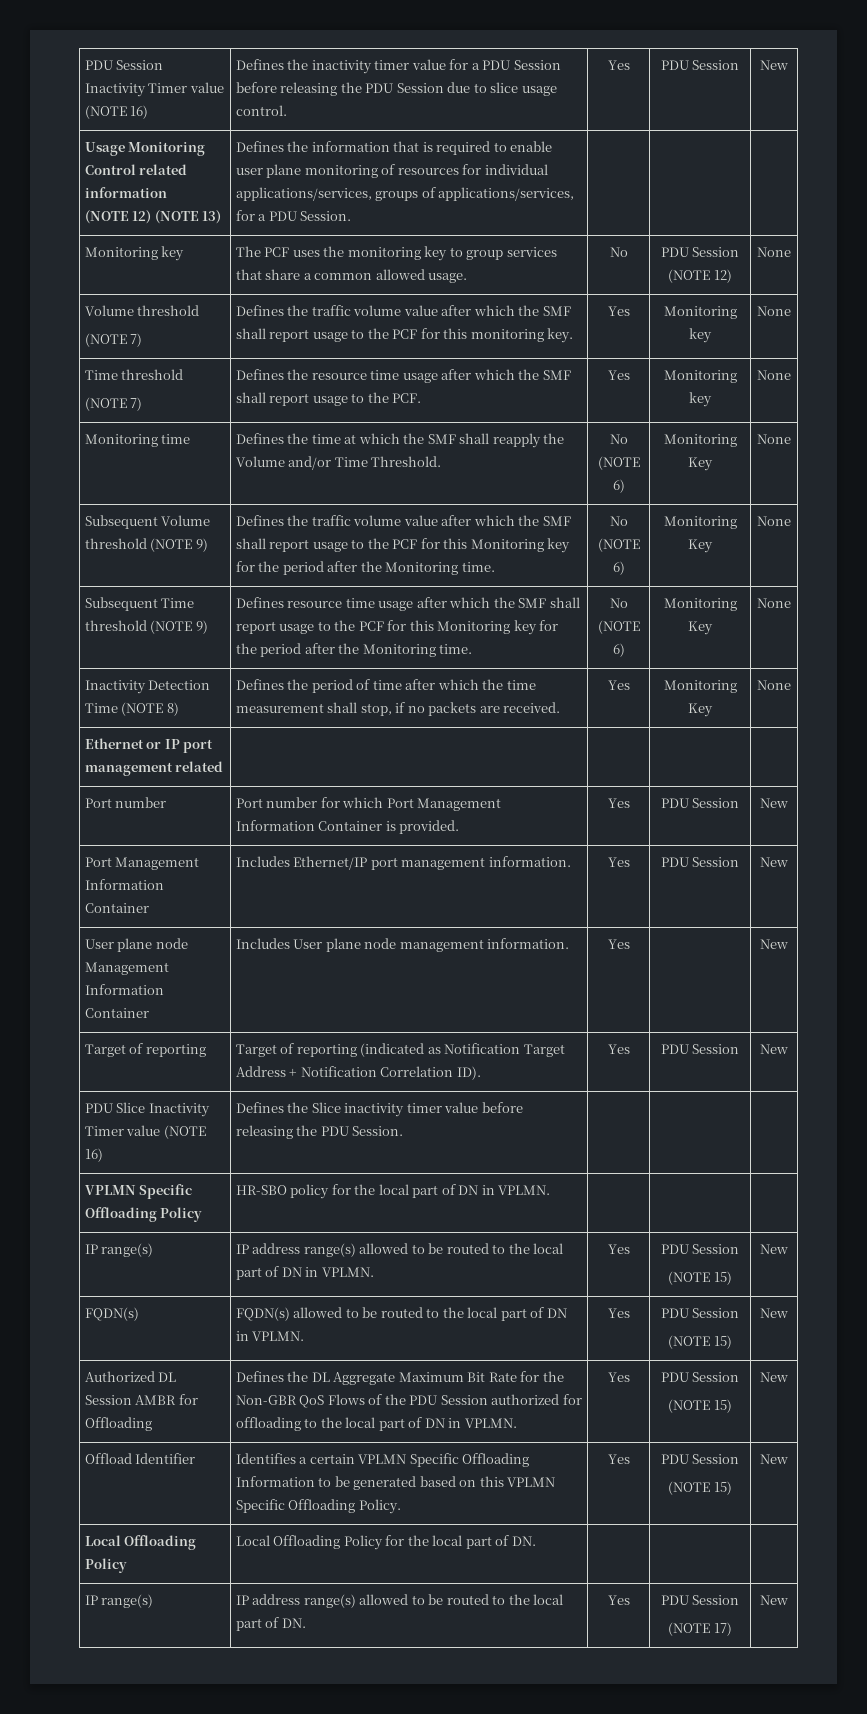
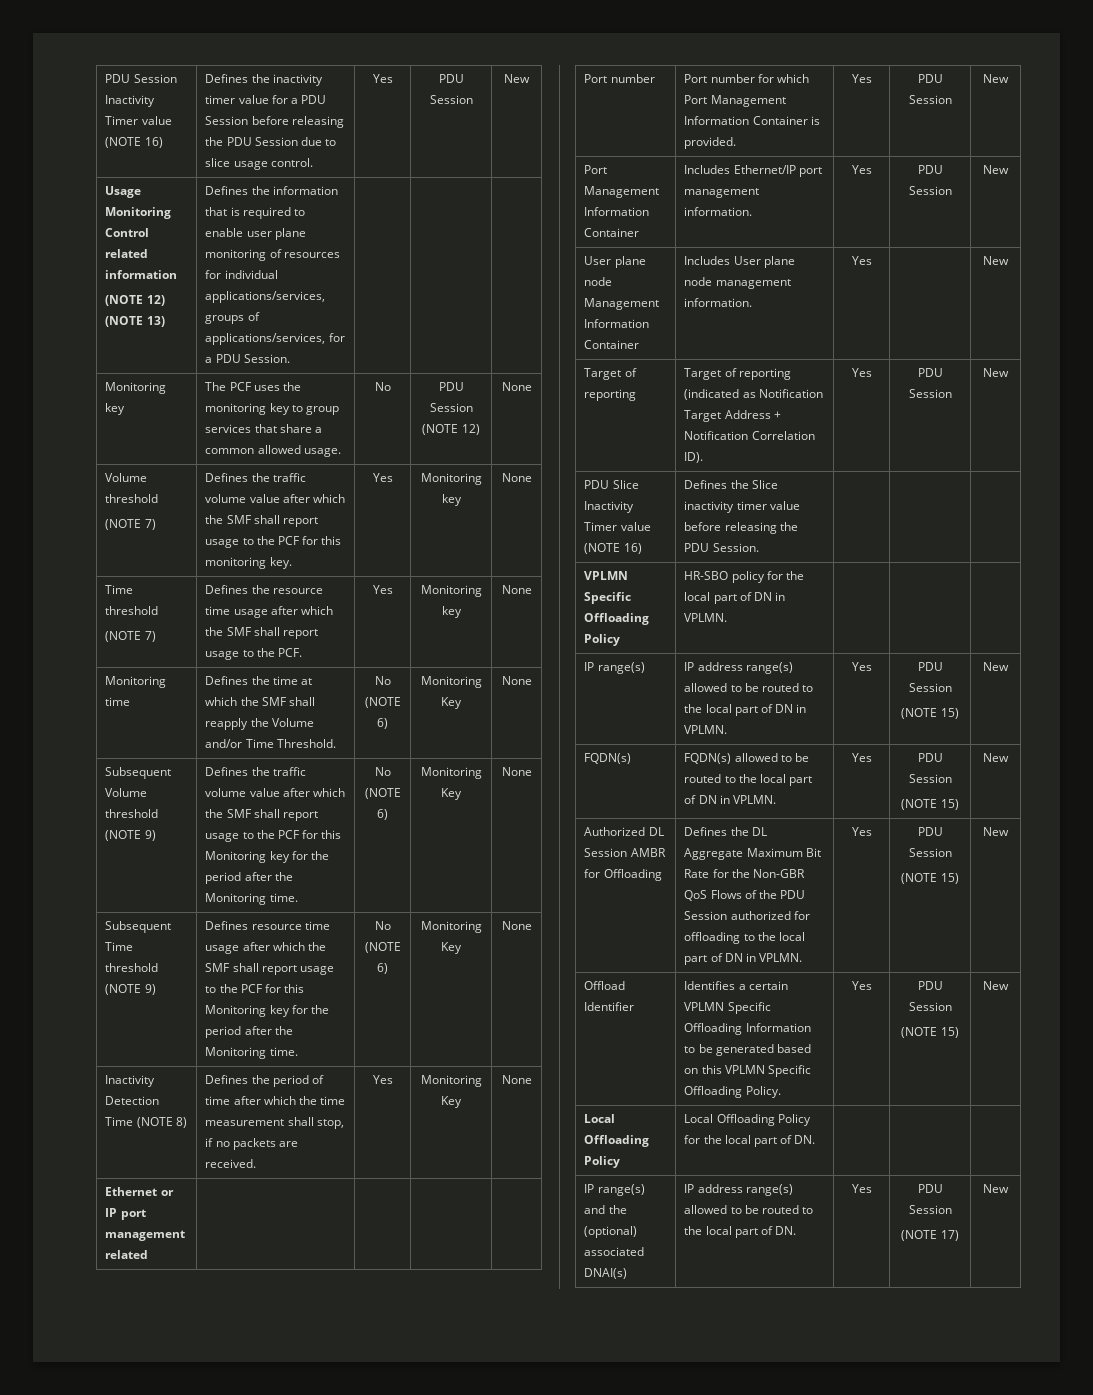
(154, 1601) none -> [584,1205,627,1214] [584,1226,638,1238] [584,1247,645,1256] [584,1268,628,1279] and the (optional) associated DNAI(s)

